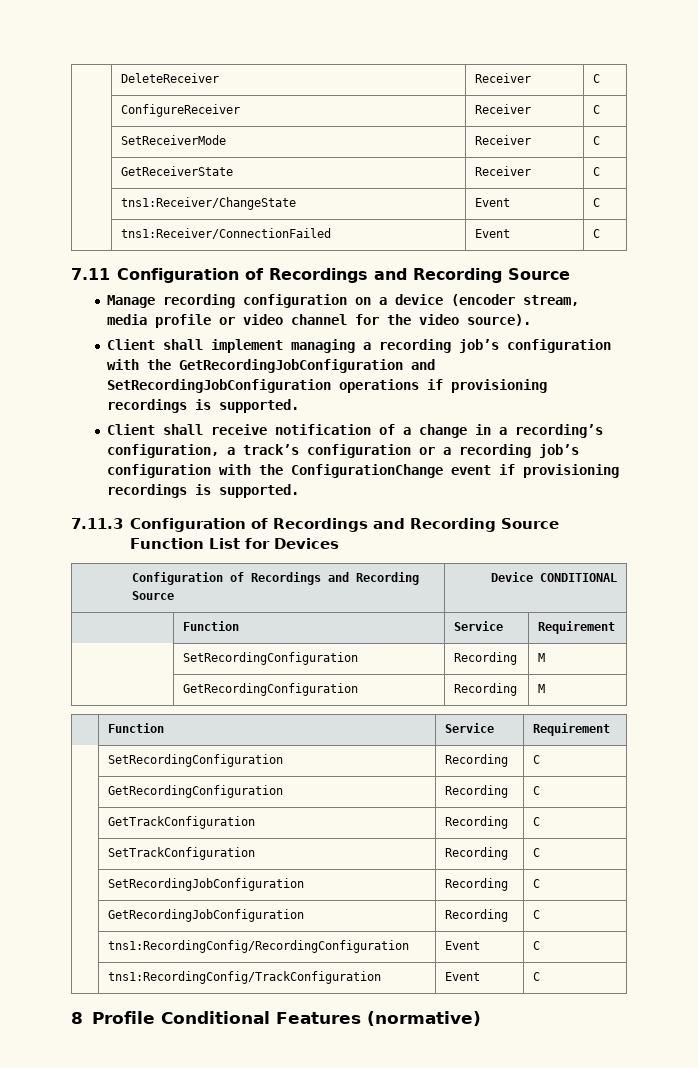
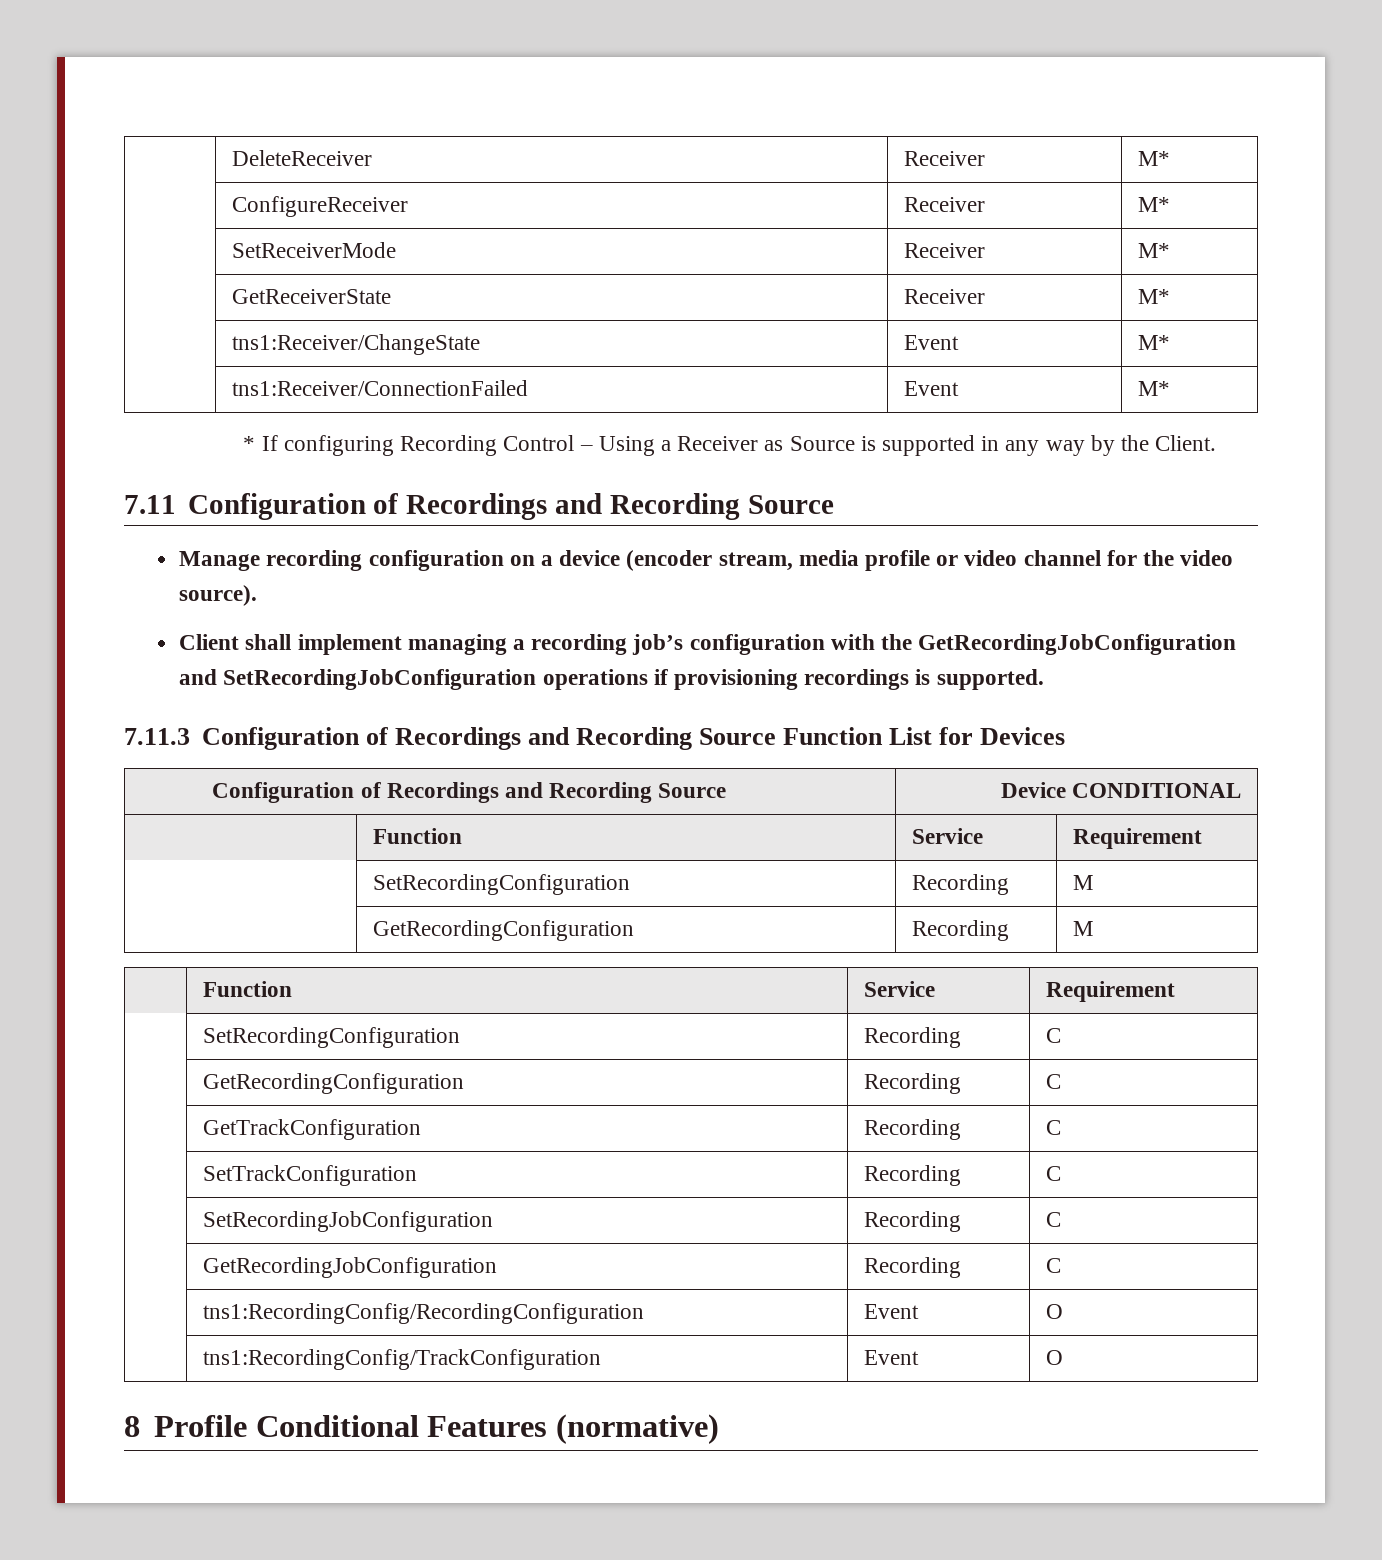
[592,74,600,83] C -> [1137,151,1170,166] M*
[592,105,600,114] C -> [1137,197,1170,212] M*
[592,136,600,145] C -> [1137,243,1170,258] M*
[592,167,600,176] C -> [1137,289,1170,304] M*
[592,198,600,207] C -> [1137,335,1170,350] M*
[592,229,600,238] C -> [1137,381,1170,396] [243,435,1217,456] M* // * If configuring Recording Control – Using a Receiver as Source is supported in any way by the Client.
[107,424,604,438] [107,444,580,458] [107,464,620,478] [107,484,300,498] // Client shall receive notification of a change in a recording’s configuration, a track’s configuration or a recording job’s configuration with the ConfigurationChange event if provisioning recordings is supported. -> (1044, 679) none
[532,941,540,950] C -> [1045,1304,1063,1319] O
[532,972,540,981] C -> [1045,1350,1063,1365] O

